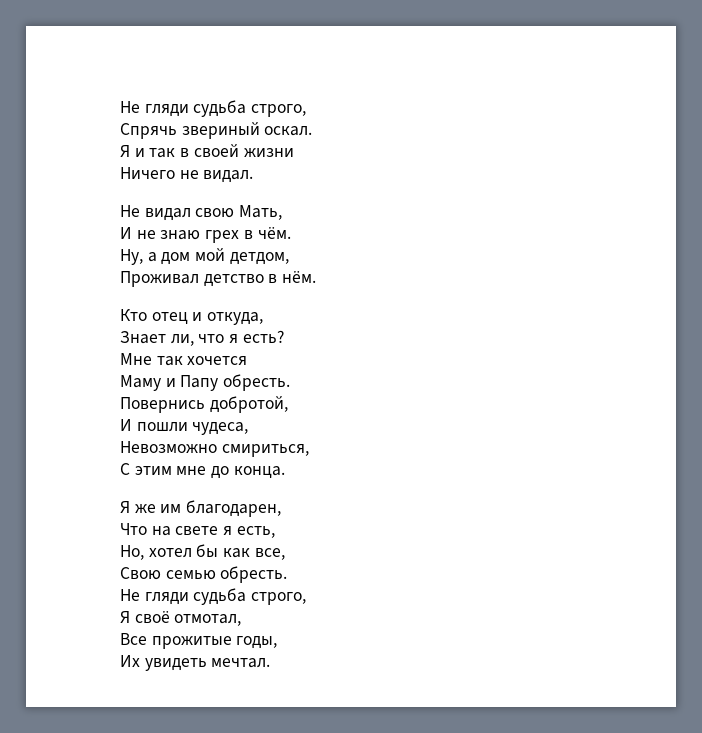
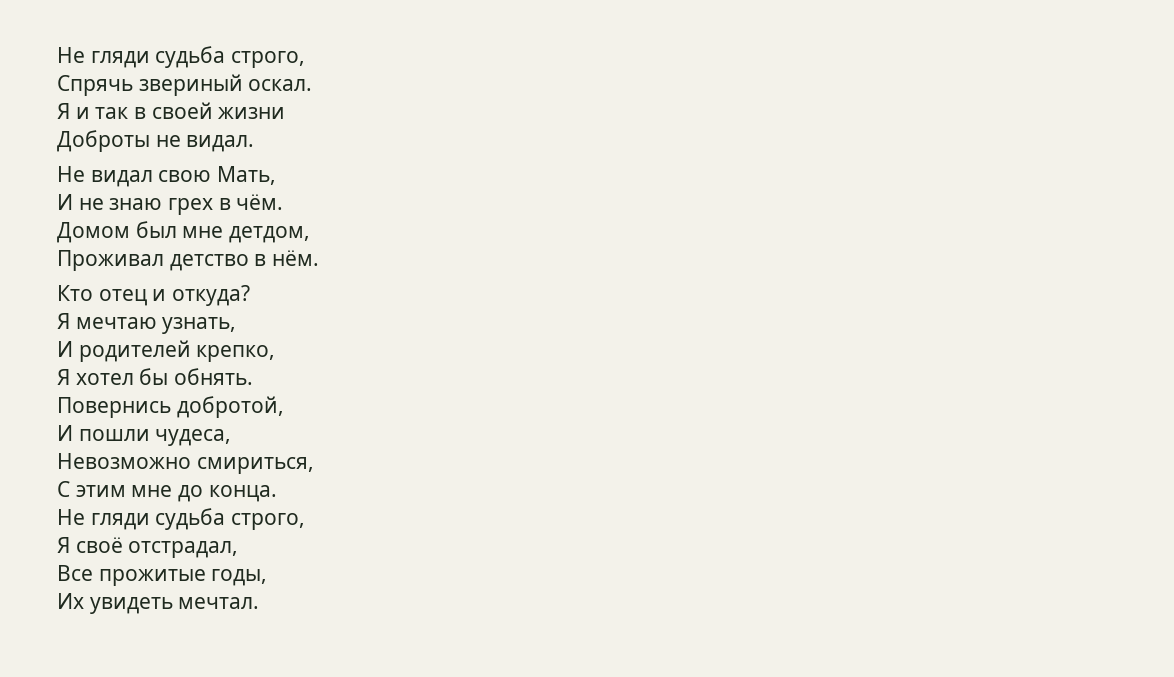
[120,167,175,179] Ничего -> [57,130,150,152] Доброты
[120,248,226,265] Ну, а дом мой -> [57,221,224,243] Домом был мне
[207,312,264,325] [120,330,284,346] [120,353,248,366] [120,374,291,391] откуда, // Знает ли, что я есть? // Мне так хочется // Маму и Папу обресть. -> [172,285,251,306] [57,313,237,334] [57,340,276,362] [57,368,254,385] откуда? // Я мечтаю узнать, // И родителей крепко, // Я хотел бы обнять.
[120,500,282,517] [120,523,275,538] [120,544,285,560] [120,566,288,583] // Я же им благодарен, // Что на свете я есть, // Но, хотел бы как все, // Свою семью обресть. -> (277, 493) none
[174,614,242,626] отмотал, -> [128,541,239,558] отстрадал,

